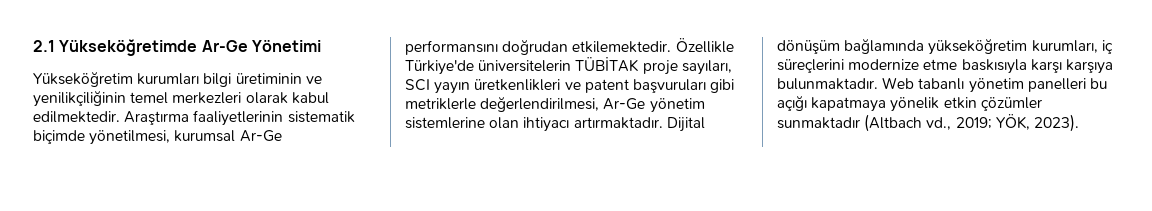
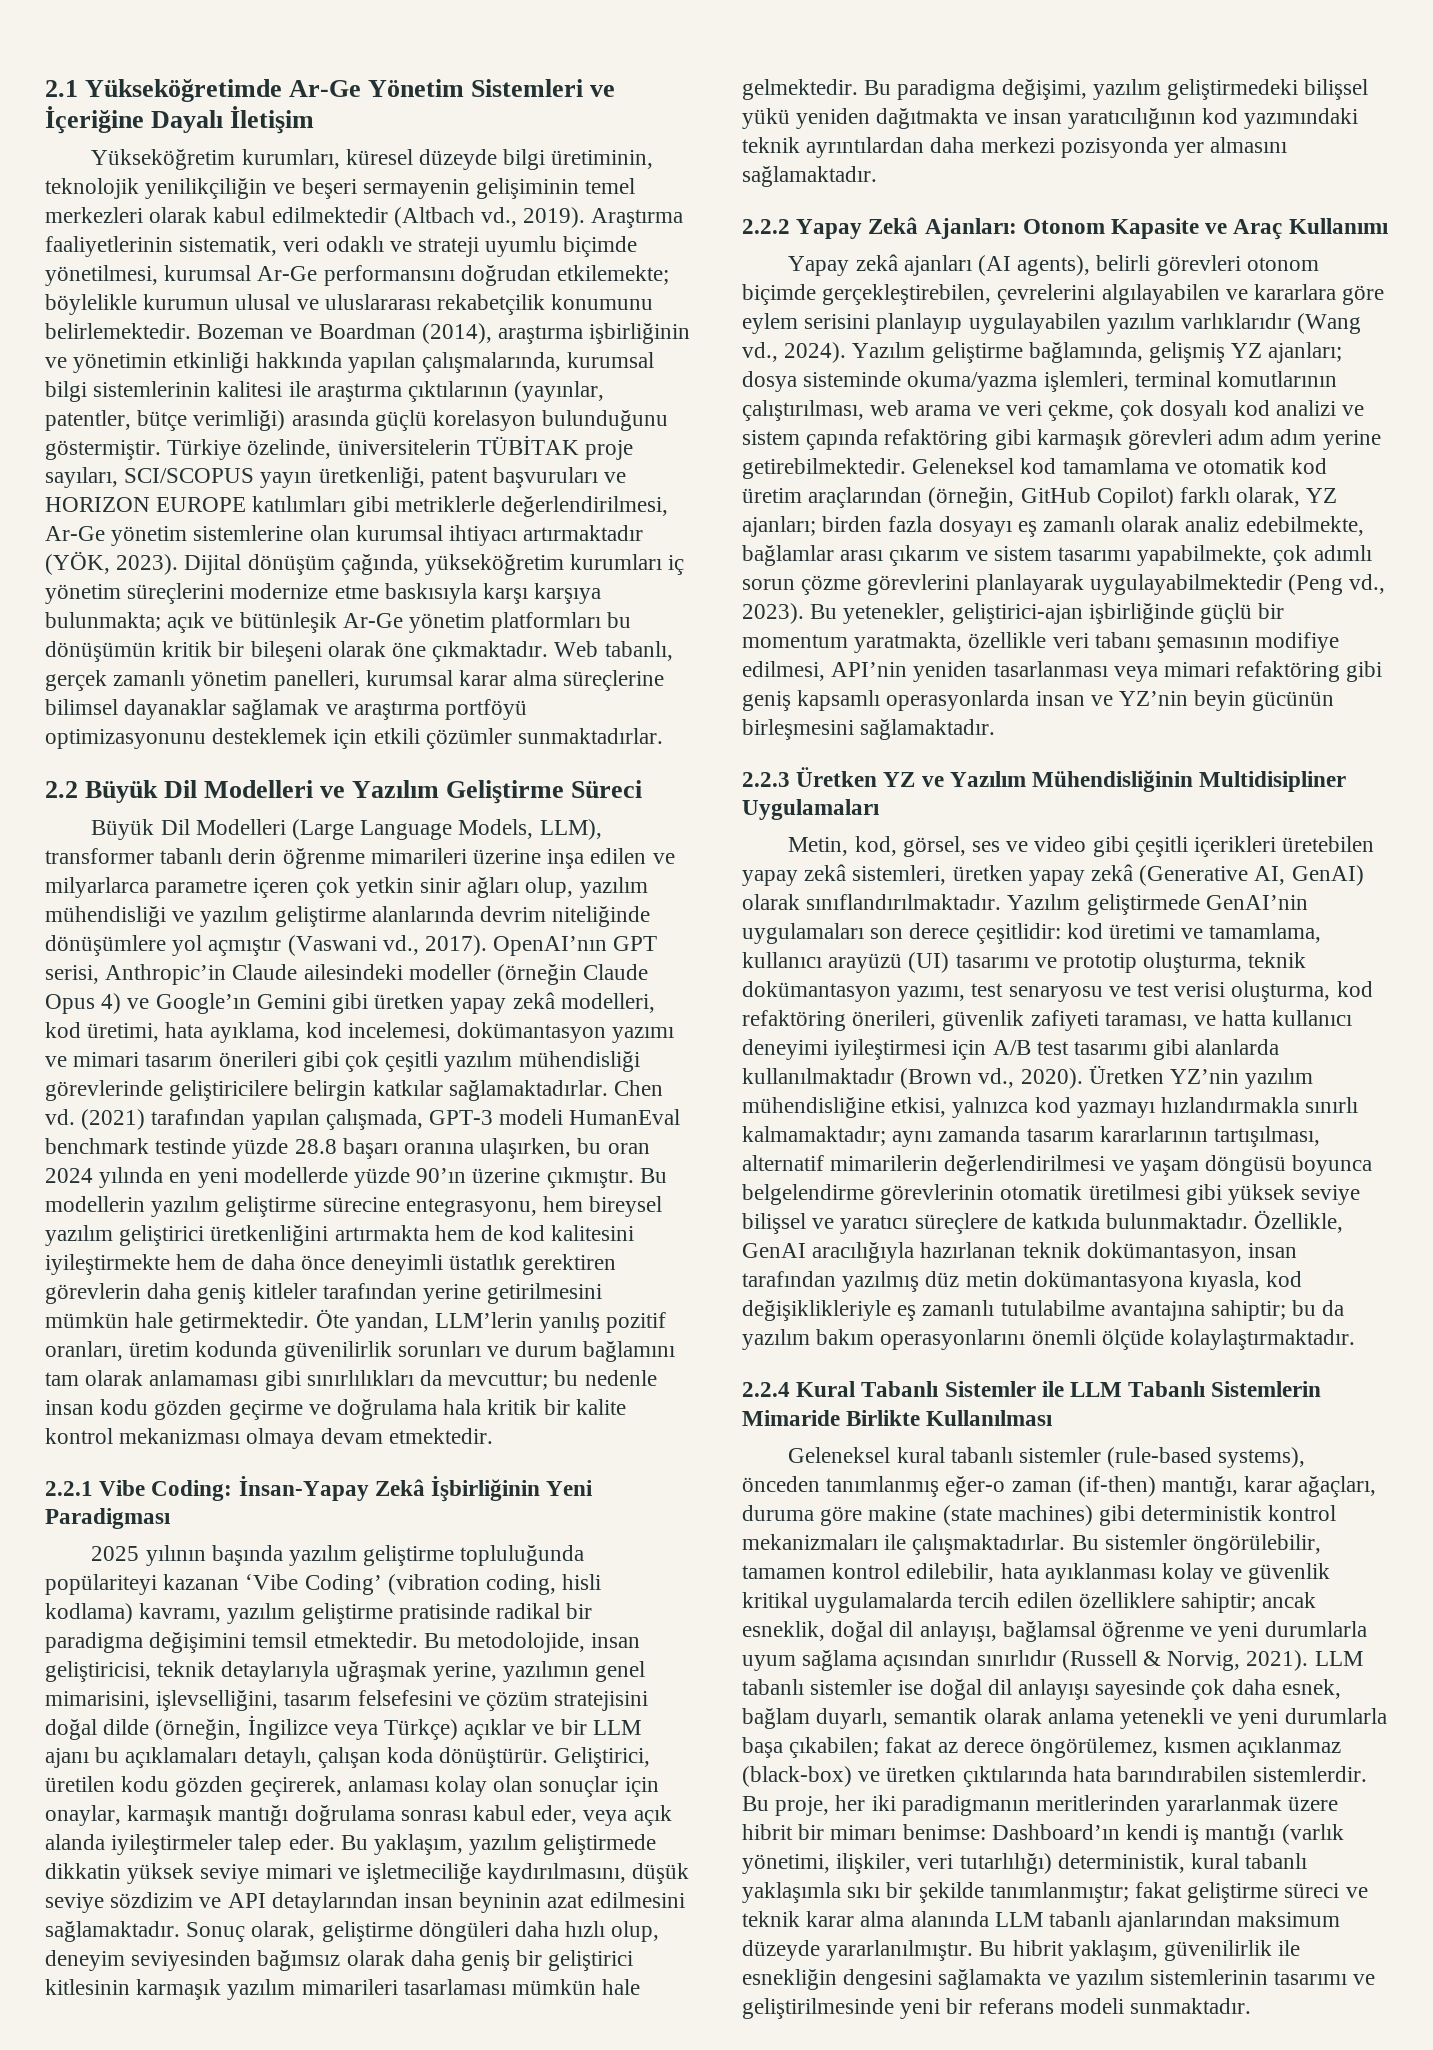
[251,40,321,52] [33,71,322,87] [33,90,329,107] [33,110,355,126] Yönetimi // Yükseköğretim kurumları bilgi üretiminin ve yenilikçiliğinin temel merkezleri olarak kabul edilmektedir. Araştırma faaliyetlerinin sistematik -> [368,79,616,97] [45,106,315,134] [91,149,654,170] [45,178,636,199] [45,207,684,228] [45,236,558,257] Yönetim Sistemleri ve İçeriğine Dayalı İletişim // Yükseköğretim kurumları, küresel düzeyde bilgi üretiminin, teknolojik yenilikçiliğin ve beşeri sermayenin gelişiminin temel merkezleri olarak kabul edilmektedir (Altbach vd., 2019). Araştırma faaliyetlerinin sistematik, veri odaklı ve strateji uyumlu
[572,38,734,53] [405,57,732,75] [405,79,706,94] etkilemektedir. Özellikle Türkiye'de üniversitelerin TÜBİTAK proje sayıları, SCI yayın üretkenlikleri ve patent başvuruları -> [557,265,670,285] [45,294,654,315] [45,323,691,344] [45,352,655,373] [45,381,605,402] [45,410,669,431] [45,435,634,460] [45,467,627,488] [45,496,347,512] etkilemekte; böylelikle kurumun ulusal ve uluslararası rekabetçilik konumunu belirlemektedir. Bozeman ve Boardman (2014), araştırma işbirliğinin ve yönetimin etkinliği hakkında yapılan çalışmalarında, kurumsal bilgi sistemlerinin kalitesi ile araştırma çıktılarının (yayınlar, patentler, bütçe verimliği) arasında güçlü korelasyon bulunduğunu göstermiştir. Türkiye özelinde, üniversitelerin TÜBİTAK proje sayıları, SCI/SCOPUS yayın üretkenliği, patent başvuruları ve HORIZON EUROPE katılımları
[523,117,705,132] [777,38,1113,55] ihtiyacı artırmaktadır. Dijital dönüşüm bağlamında yükseköğretim kurumları, iç -> [355,525,644,546] [45,551,685,575] [45,584,121,604] kurumsal ihtiyacı artırmaktadır (YÖK, 2023). Dijital dönüşüm çağında, yükseköğretim kurumları iç yönetim
[777,77,1107,93] [777,95,1042,112] [777,114,1079,132] bulunmaktadır. Web tabanlı yönetim panelleri bu açığı kapatmaya yönelik etkin çözümler sunmaktadır (Altbach vd., 2019; YÖK, 2023). -> [45,612,632,633] [45,641,673,662] [45,670,665,691] [45,699,528,720] [45,728,664,749] [45,780,643,804] [91,819,602,840] [45,848,675,869] [45,877,648,898] [45,906,651,927] [45,935,658,956] [45,964,649,985] [45,992,655,1014] [45,1022,675,1043] [45,1051,640,1072] [45,1080,664,1101] [45,1109,681,1130] [45,1138,650,1159] [45,1167,667,1188] [45,1196,663,1217] [45,1225,635,1246] [45,1254,617,1275] [45,1283,603,1304] [45,1309,667,1333] [45,1341,676,1362] [45,1370,657,1391] [45,1399,626,1420] [45,1428,493,1449] [45,1476,594,1502] [45,1508,171,1529] [91,1545,585,1566] [45,1574,602,1595] [45,1603,593,1624] [45,1632,641,1653] [45,1661,646,1682] [45,1690,649,1711] [45,1715,641,1740] [45,1747,651,1768] [45,1776,659,1797] [45,1805,672,1826] [45,1834,657,1855] [45,1863,690,1884] [45,1892,685,1913] [45,1921,660,1942] [45,1950,634,1971] [45,1979,641,2000] [742,79,1369,100] [742,108,1359,129] [742,137,1288,158] [742,166,877,187] [742,217,1389,240] [788,254,1319,276] [742,284,1385,305] [742,313,1362,334] [742,342,1343,363] [742,371,1338,392] [742,400,1365,421] [742,429,1381,450] [742,458,1328,479] [742,487,1338,508] [742,516,1364,537] [742,545,1372,566] [742,574,1386,595] [742,603,1285,624] [742,632,1340,653] [742,661,1383,682] [742,690,1335,711] [742,719,996,740] [742,767,1347,792] [742,799,880,820] [788,836,1375,857] [742,864,1364,886] [742,894,1308,915] [742,923,1322,944] [742,952,1307,973] [742,981,1373,1002] [742,1010,1353,1031] [742,1039,1280,1060] [742,1065,1314,1089] [742,1097,1359,1118] [742,1126,1321,1147] [742,1155,1373,1176] [742,1184,1361,1205] [742,1210,1344,1234] [742,1242,1298,1263] [742,1271,1303,1292] [742,1300,1345,1321] [742,1329,1356,1350] [742,1381,1322,1397] [742,1410,1054,1426] [788,1447,1306,1468] [742,1476,1377,1497] [742,1505,1337,1526] [742,1534,1322,1555] [742,1563,1331,1584] [742,1592,1317,1613] [742,1621,1367,1642] [742,1650,1363,1671] [742,1679,1341,1700] [742,1708,1387,1729] [742,1737,1342,1758] [742,1766,1368,1787] [742,1795,1339,1816] [742,1824,1344,1845] [742,1853,1308,1874] [742,1882,1368,1903] [742,1911,1341,1932] [742,1940,1301,1961] [742,1969,1376,1990] [742,1998,1252,2019] bulunmakta; açık ve bütünleşik Ar-Ge yönetim platformları bu dönüşümün kritik bir bileşeni olarak öne çıkmaktadır. Web tabanlı, gerçek zamanlı yönetim panelleri, kurumsal karar alma süreçlerine bilimsel dayanaklar sağlamak ve araştırma portföyü optimizasyonunu desteklemek için etkili çözümler sunmaktadırlar. // 2.2 Büyük Dil Modelleri ve Yazılım Geliştirme Süreci // Büyük Dil Modelleri (Large Language Models, LLM), transformer tabanlı derin öğrenme mimarileri üzerine inşa edilen ve milyarlarca parametre içeren çok yetkin sinir ağları olup, yazılım mühendisliği ve yazılım geliştirme alanlarında devrim niteliğinde dönüşümlere yol açmıştır (Vaswani vd., 2017). OpenAI’nın GPT serisi, Anthropic’in Claude ailesindeki modeller (örneğin Claude Opus 4) ve Google’ın Gemini gibi üretken yapay zekâ modelleri, kod üretimi, hata ayıklama, kod incelemesi, dokümantasyon yazımı ve mimari tasarım önerileri gibi çok çeşitli yazılım mühendisliği görevlerinde geliştiricilere belirgin katkılar sağlamaktadırlar. Chen vd. (2021) tarafından yapılan çalışmada, GPT-3 modeli HumanEval benchmark testinde yüzde 28.8 başarı oranına ulaşırken, bu oran 2024 yılında en yeni modellerde yüzde 90’ın üzerine çıkmıştır. Bu modellerin yazılım geliştirme sürecine entegrasyonu, hem bireysel yazılım geliştirici üretkenliğini artırmakta hem de kod kalitesini iyileştirmekte hem de daha önce deneyimli üstatlık gerektiren görevlerin daha geniş kitleler tarafından yerine getirilmesini mümkün hale getirmektedir. Öte yandan, LLM’lerin yanılış pozitif oranları, üretim kodunda güvenilirlik sorunları ve durum bağlamını tam olarak anlamaması gibi sınırlılıkları da mevcuttur; bu nedenle insan kodu gözden geçirme ve doğrulama hala kritik bir kalite kontrol mekanizması olmaya devam etmektedir. // 2.2.1 Vibe Coding: İnsan-Yapay Zekâ İşbirliğinin Yeni Paradigması // 2025 yılının başında yazılım geliştirme topluluğunda popülariteyi kazanan ‘Vibe Coding’ (vibration coding, hisli kodlama) kavramı, yazılım geliştirme pratisinde radikal bir paradigma değişimini temsil etmektedir. Bu metodolojide, insan geliştiricisi, teknik detaylarıyla uğraşmak yerine, yazılımın genel mimarisini, işlevselliğini, tasarım felsefesini ve çözüm stratejisini doğal dilde (örneğin, İngilizce veya Türkçe) açıklar ve bir LLM ajanı bu açıklamaları detaylı, çalışan koda dönüştürür. Geliştirici, üretilen kodu gözden geçirerek, anlaması kolay olan sonuçlar için onaylar, karmaşık mantığı doğrulama sonrası kabul eder, veya açık alanda iyileştirmeler talep eder. Bu yaklaşım, yazılım geliştirmede dikkatin yüksek seviye mimari ve işletmeciliğe kaydırılmasını, düşük seviye sözdizim ve API detaylarından insan beyninin azat edilmesini sağlamaktadır. Sonuç olarak, geliştirme döngüleri daha hızlı olup, deneyim seviyesinden bağımsız olarak daha geniş bir geliştirici kitlesinin karmaşık yazılım mimarileri tasarlaması mümkün hale gelmektedir. Bu paradigma değişimi, yazılım geliştirmedeki bilişsel yükü yeniden dağıtmakta ve insan yaratıcılığının kod yazımındaki teknik ayrıntılardan daha merkezi pozisyonda yer almasını sağlamaktadır. // 2.2.2 Yapay Zekâ Ajanları: Otonom Kapasite ve Araç Kullanımı // Yapay zekâ ajanları (AI agents), belirli görevleri otonom biçimde gerçekleştirebilen, çevrelerini algılayabilen ve kararlara göre eylem serisini planlayıp uygulayabilen yazılım varlıklarıdır (Wang vd., 2024). Yazılım geliştirme bağlamında, gelişmiş YZ ajanları; dosya sisteminde okuma/yazma işlemleri, terminal komutlarının çalıştırılması, web arama ve veri çekme, çok dosyalı kod analizi ve sistem çapında refaktöring gibi karmaşık görevleri adım adım yerine getirebilmektedir. Geleneksel kod tamamlama ve otomatik kod üretim araçlarından (örneğin, GitHub Copilot) farklı olarak, YZ ajanları; birden fazla dosyayı eş zamanlı olarak analiz edebilmekte, bağlamlar arası çıkarım ve sistem tasarımı yapabilmekte, çok adımlı sorun çözme görevlerini planlayarak uygulayabilmektedir (Peng vd., 2023). Bu yetenekler, geliştirici-ajan işbirliğinde güçlü bir momentum yaratmakta, özellikle veri tabanı şemasının modifiye edilmesi, API’nin yeniden tasarlanması veya mimari refaktöring gibi geniş kapsamlı operasyonlarda insan ve YZ’nin beyin gücünün birleşmesini sağlamaktadır. // 2.2.3 Üretken YZ ve Yazılım Mühendisliğinin Multidisipliner Uygulamaları // Metin, kod, görsel, ses ve video gibi çeşitli içerikleri üretebilen yapay zekâ sistemleri, üretken yapay zekâ (Generative AI, GenAI) olarak sınıflandırılmaktadır. Yazılım geliştirmede GenAI’nin uygulamaları son derece çeşitlidir: kod üretimi ve tamamlama, kullanıcı arayüzü (UI) tasarımı ve prototip oluşturma, teknik dokümantasyon yazımı, test senaryosu ve test verisi oluşturma, kod refaktöring önerileri, güvenlik zafiyeti taraması, ve hatta kullanıcı deneyimi iyileştirmesi için A/B test tasarımı gibi alanlarda kullanılmaktadır (Brown vd., 2020). Üretken YZ’nin yazılım mühendisliğine etkisi, yalnızca kod yazmayı hızlandırmakla sınırlı kalmamaktadır; aynı zamanda tasarım kararlarının tartışılması, alternatif mimarilerin değerlendirilmesi ve yaşam döngüsü boyunca belgelendirme görevlerinin otomatik üretilmesi gibi yüksek seviye bilişsel ve yaratıcı süreçlere de katkıda bulunmaktadır. Özellikle, GenAI aracılığıyla hazırlanan teknik dokümantasyon, insan tarafından yazılmış düz metin dokümantasyona kıyasla, kod değişiklikleriyle eş zamanlı tutulabilme avantajına sahiptir; bu da yazılım bakım operasyonlarını önemli ölçüde kolaylaştırmaktadır. // 2.2.4 Kural Tabanlı Sistemler ile LLM Tabanlı Sistemlerin Mimaride Birlikte Kullanılması // Geleneksel kural tabanlı sistemler (rule-based systems), önceden tanımlanmış eğer-o zaman (if-then) mantığı, karar ağaçları, duruma göre makine (state machines) gibi deterministik kontrol mekanizmaları ile çalışmaktadırlar. Bu sistemler öngörülebilir, tamamen kontrol edilebilir, hata ayıklanması kolay ve güvenlik kritikal uygulamalarda tercih edilen özelliklere sahiptir; ancak esneklik, doğal dil anlayışı, bağlamsal öğrenme ve yeni durumlarla uyum sağlama açısından sınırlıdır (Russell & Norvig, 2021). LLM tabanlı sistemler ise doğal dil anlayışı sayesinde çok daha esnek, bağlam duyarlı, semantik olarak anlama yetenekli ve yeni durumlarla başa çıkabilen; fakat az derece öngörülemez, kısmen açıklanmaz (black-box) ve üretken çıktılarında hata barındırabilen sistemlerdir. Bu proje, her iki paradigmanın meritlerinden yararlanmak üzere hibrit bir mimarı benimse: Dashboard’ın kendi iş mantığı (varlık yönetimi, ilişkiler, veri tutarlılığı) deterministik, kural tabanlı yaklaşımla sıkı bir şekilde tanımlanmıştır; fakat geliştirme süreci ve teknik karar alma alanında LLM tabanlı ajanlarından maksimum düzeyde yararlanılmıştır. Bu hibrit yaklaşım, güvenilirlik ile esnekliğin dengesini sağlamakta ve yazılım sistemlerinin tasarımı ve geliştirilmesinde yeni bir referans modeli sunmaktadır.

